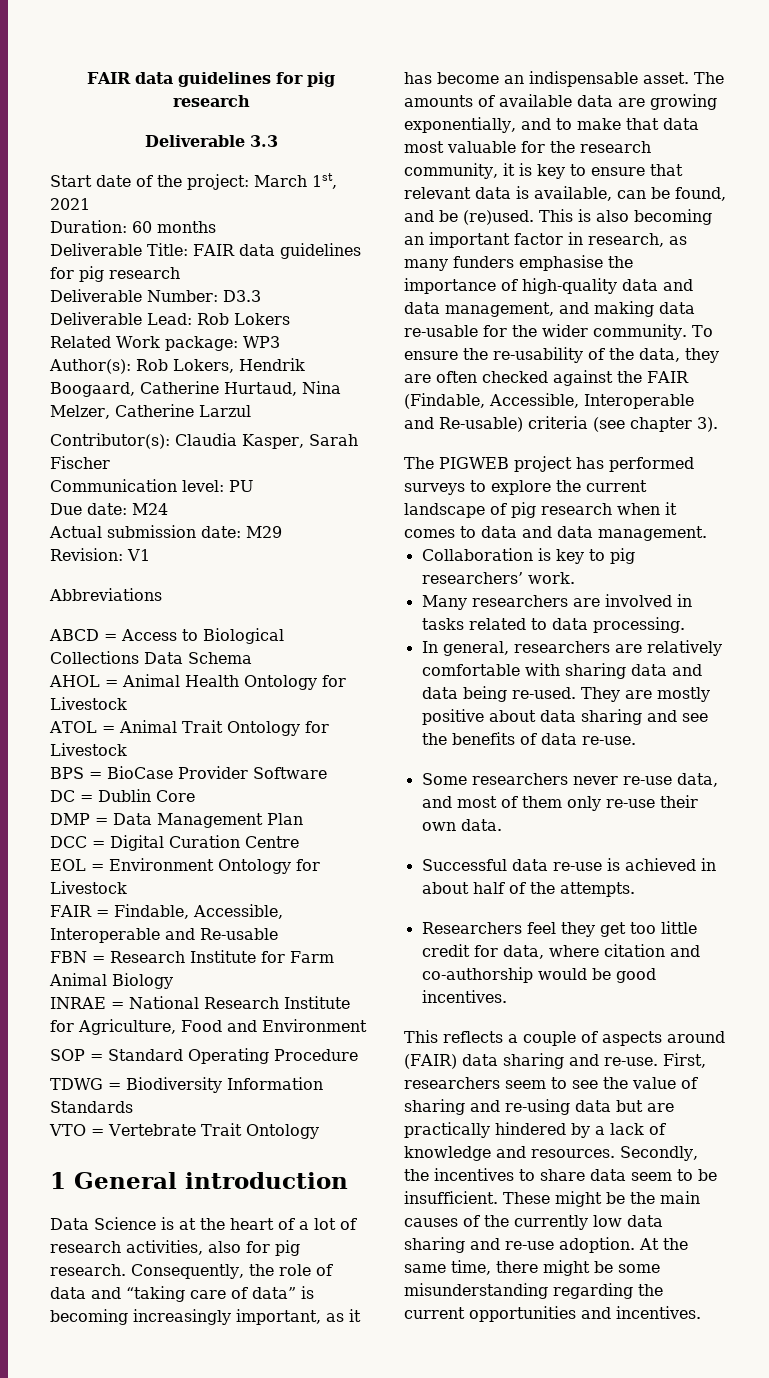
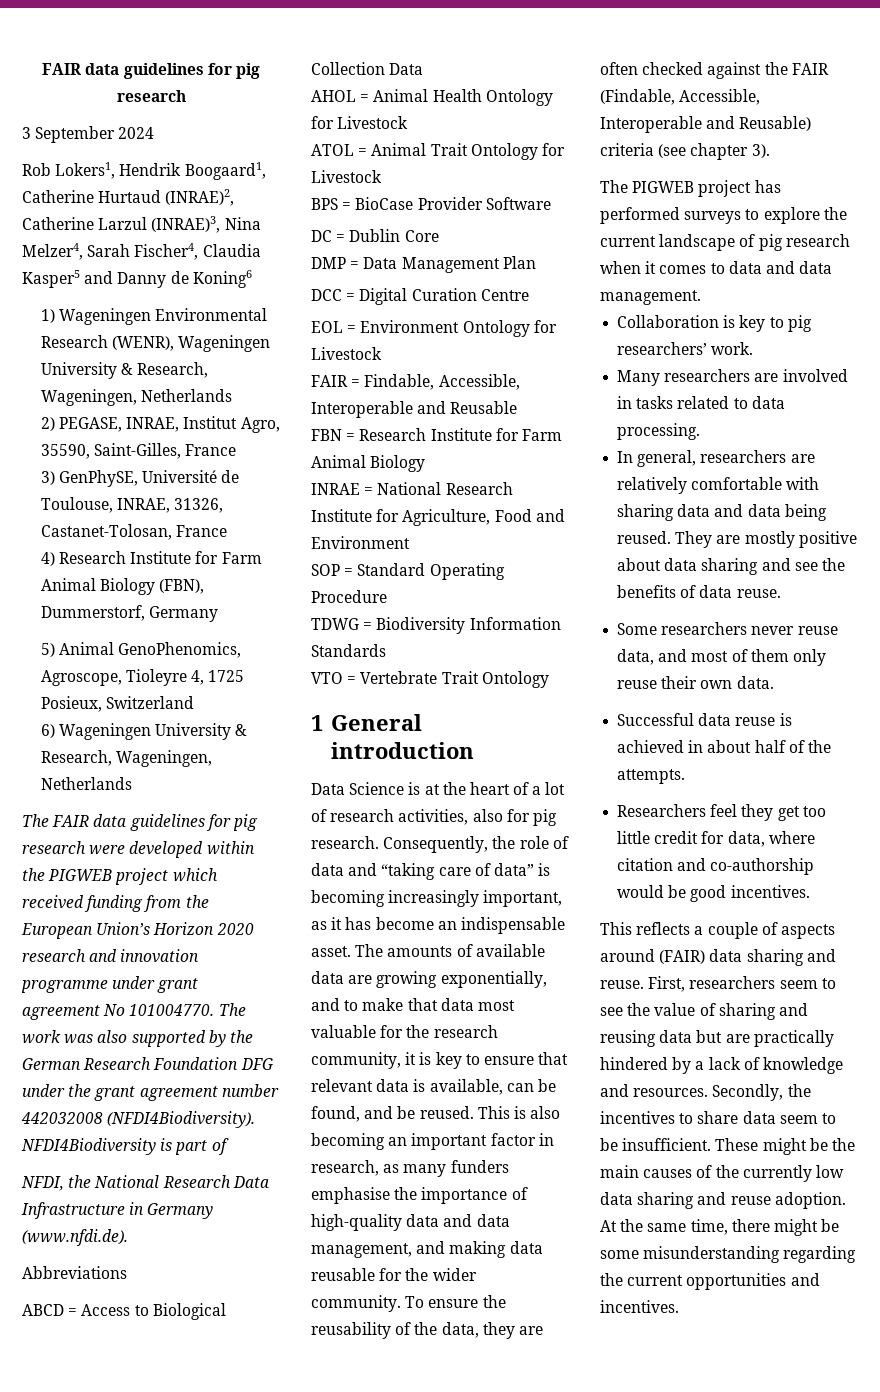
[87,72,335,87] [172,95,250,107] [144,135,278,147] [50,173,337,190] [50,198,90,210] [50,220,216,233] [50,243,361,259] [50,266,180,282] [50,289,261,302] [50,312,290,325] [50,336,280,351] [49,358,305,374] [50,381,341,397] [50,404,251,419] [50,433,358,449] [50,456,110,469] [50,479,253,492] [50,503,168,515] [49,525,282,538] [50,548,150,561] FAIR data guidelines for pig research // Deliverable 3.3 // Start date of the project: March 1st, 2021 // Duration: 60 months // Deliverable Title: FAIR data guidelines for pig research // Deliverable Number: D3.3 // Deliverable Lead: Rob Lokers // Related Work package: WP3 // Author(s): Rob Lokers, Hendrik Boogaard, Catherine Hurtaud, Nina Melzer, Catherine Larzul // Contributor(s): Claudia Kasper, Sarah Fischer // Communication level: PU // Due date: M24 // Actual submission date: M29 // Revision: V1 -> [42,63,260,79] [116,90,186,102] [22,126,155,143] [22,162,266,180] [22,189,235,206] [22,216,261,233] [22,243,261,260] [22,270,252,288] [40,308,268,325] [40,335,271,352] [40,362,209,379] [40,389,232,406] [40,416,280,433] [40,443,237,459] [40,470,240,487] [40,497,224,513] [40,524,227,540] [40,551,262,566] [40,578,205,595] [40,605,218,622] [40,642,242,658] [40,669,245,686] [40,696,194,712] [40,723,248,740] [40,750,212,767] [40,777,132,790] [22,814,258,831] [22,841,255,858] [22,868,218,885] [22,895,209,912] [21,922,254,939] [22,949,200,963] [21,976,199,993] [22,1003,246,1020] [22,1030,253,1047] [22,1057,273,1070] [22,1084,279,1101] [21,1111,256,1128] [21,1138,229,1155] [21,1175,269,1191] [21,1202,214,1219] [22,1229,128,1246] FAIR data guidelines for pig research // 3 September 2024 // Rob Lokers1, Hendrik Boogaard1, Catherine Hurtaud (INRAE)2, Catherine Larzul (INRAE)3, Nina Melzer4, Sarah Fischer4, Claudia Kasper5 and Danny de Koning6 // 1) Wageningen Environmental Research (WENR), Wageningen University & Research, Wageningen, Netherlands // 2) PEGASE, INRAE, Institut Agro, 35590, Saint-Gilles, France // 3) GenPhySE, Université de Toulouse, INRAE, 31326, Castanet-Tolosan, France // 4) Research Institute for Farm Animal Biology (FBN), Dummerstorf, Germany // 5) Animal GenoPhenomics, Agroscope, Tioleyre 4, 1725 Posieux, Switzerland // 6) Wageningen University & Research, Wageningen, Netherlands // The FAIR data guidelines for pig research were developed within the PIGWEB project which received funding from the European Union’s Horizon 2020 research and innovation programme under grant agreement No 101004770. The work was also supported by the German Research Foundation DFG under the grant agreement number 442032008 (NFDI4Biodiversity). NFDI4Biodiversity is part of // NFDI, the National Research Data Infrastructure in Germany (www.nfdi.de).
[50,651,252,664] Collections Data Schema -> [311,62,424,75] Collection Data
[200,928,278,940] Re-usable -> [450,401,518,414] Reusable
[463,210,534,225] (re)used. -> [419,1106,474,1119] reused.
[404,325,478,337] re-usable -> [311,1268,375,1281] reusable
[493,347,583,363] re-usability -> [311,1322,391,1339] reusability
[439,417,523,432] Re-usable) -> [739,116,812,131] Reusable)
[511,687,576,699] re-used. -> [617,531,672,544] reused.
[581,736,636,745] re-use. -> [736,589,781,598] reuse.
[622,776,672,785] re-use -> [797,626,838,635] reuse
[605,799,655,808] re-use -> [617,680,658,689] reuse
[552,862,602,871] re-use -> [735,717,776,726] reuse
[603,1057,658,1066] re-use. -> [600,980,644,989] reuse.
[505,1099,570,1115] re-using -> [600,1030,656,1047] reusing
[505,1241,554,1250] re-use -> [730,1196,771,1205] reuse

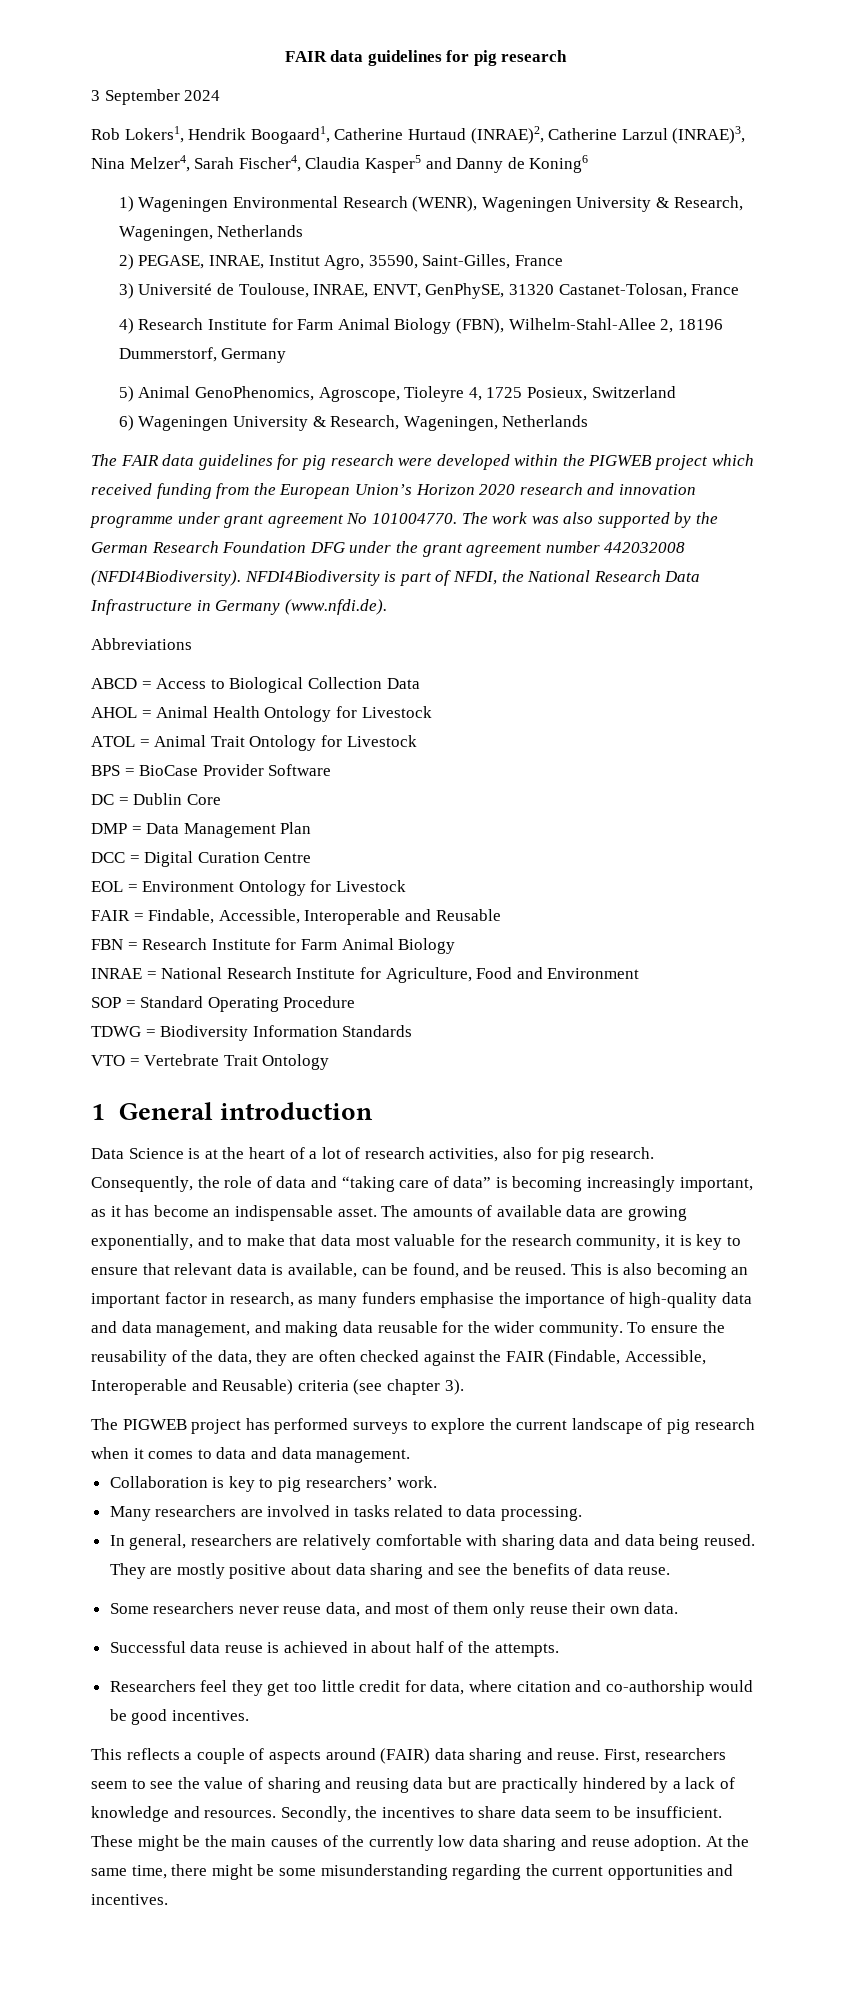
[58,470,138,487] GenPhySE, -> (134, 291) none
[174,498,224,513] 31326, -> [372,283,554,299] ENVT, GenPhySE, 31320
(205, 586) none -> [508,318,723,333] Wilhelm-Stahl-Allee 2, 18196
(229, 1146) // -> (452, 578) none

